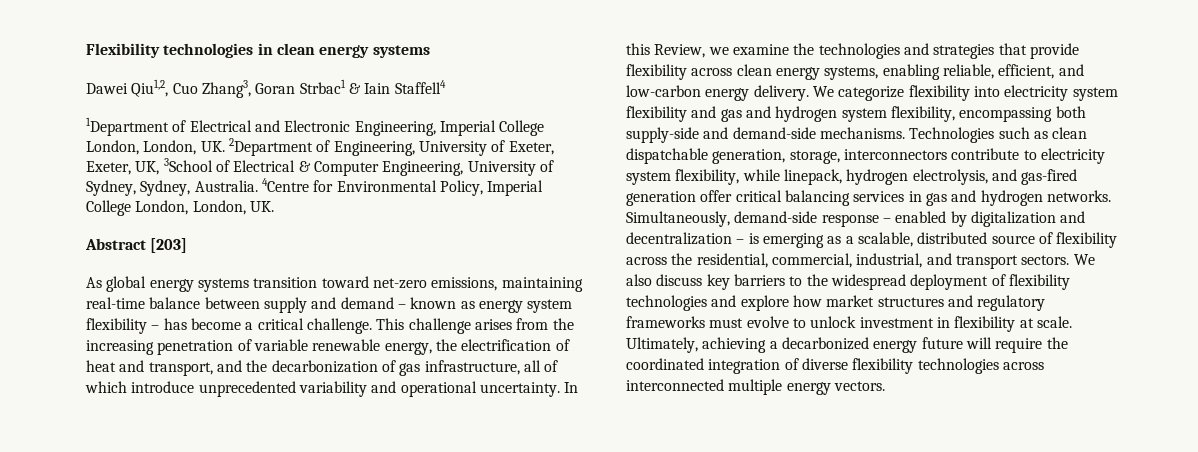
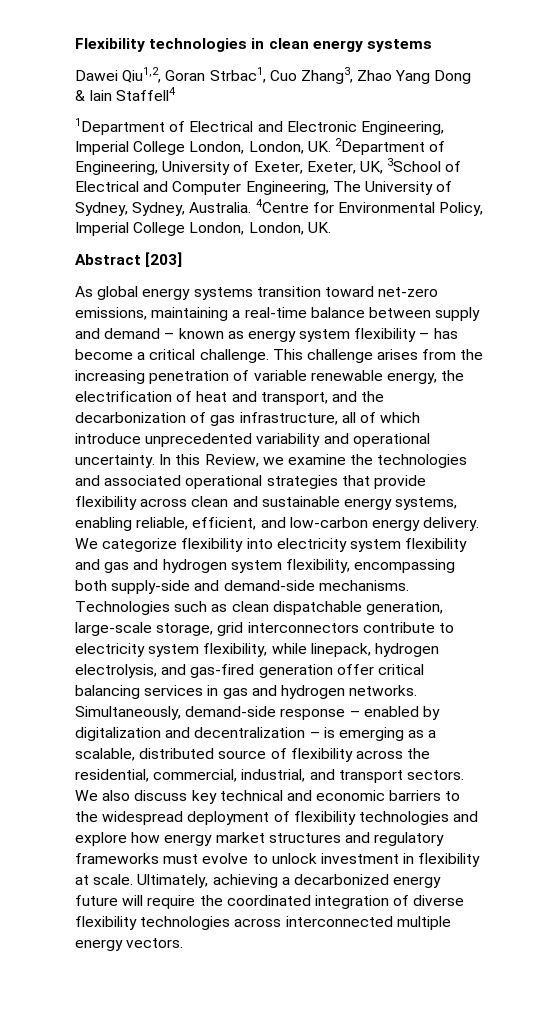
[172,79,346,98] Cuo Zhang3, Goran Strbac1 -> [165,67,472,84] Goran Strbac1, Cuo Zhang3, Zhao Yang Dong
[298,161,311,172] & -> [143,181,169,192] and
(464, 168) none -> [332,181,361,192] The
(583, 284) none -> [232,310,241,318] a
(929, 49) none -> [104,475,263,489] associated operational
(772, 70) none -> [232,496,340,507] and sustainable
[789,150,840,164] storage, -> [75,622,244,636] large-scale storage, grid
(730, 282) none -> [219,790,386,801] technical and economic
(822, 301) none -> [164,834,213,846] energy

